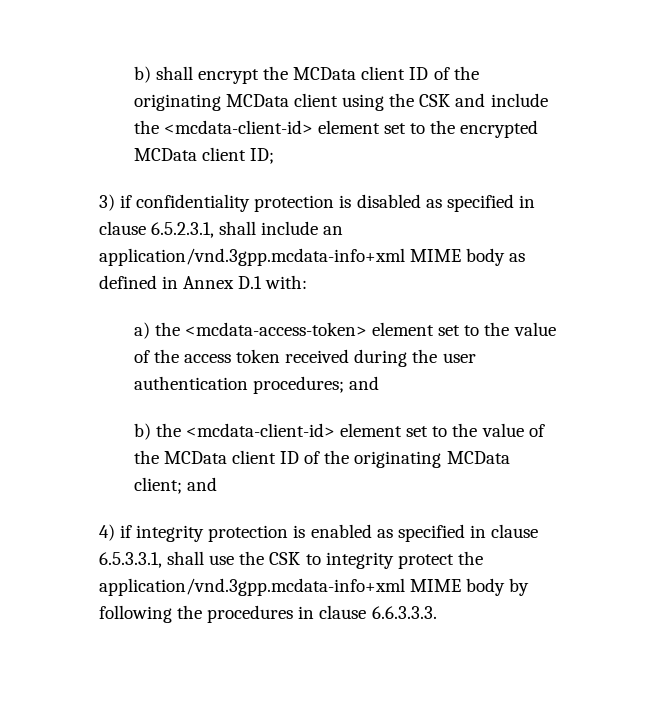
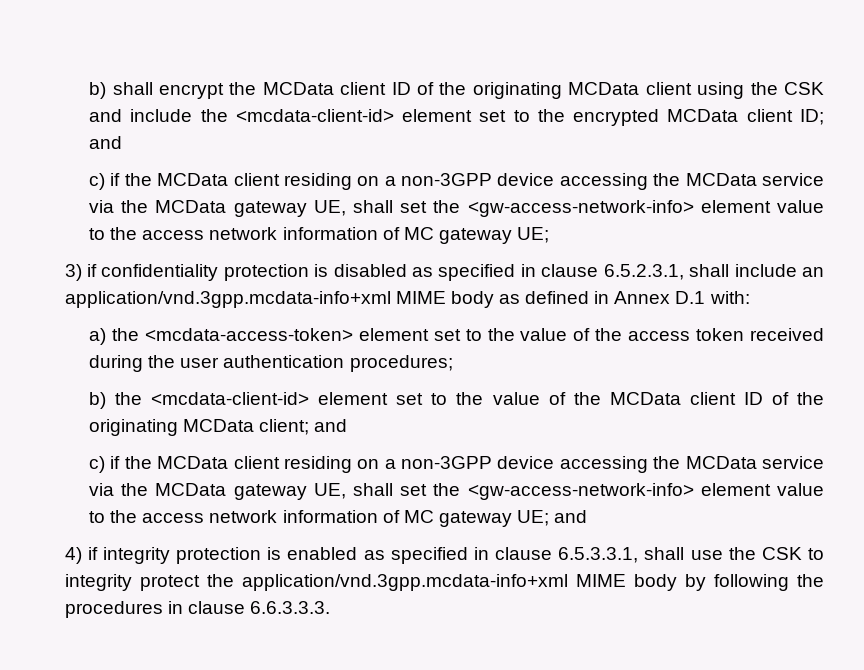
(274, 156) none -> [89,136,123,149] [89,173,825,190] [89,200,825,217] [89,227,550,244] and // c) if the MCData client residing on a non-3GPP device accessing the MCData service via the MCData gateway UE, shall set the <gw-access-network-info> element value to the access network information of MC gateway UE;
[348,376,379,390] and -> (453, 363) none
(217, 484) none -> [89,456,825,473] [89,483,825,500] [89,510,588,527] // c) if the MCData client residing on a non-3GPP device accessing the MCData service via the MCData gateway UE, shall set the <gw-access-network-info> element value to the access network information of MC gateway UE; and

